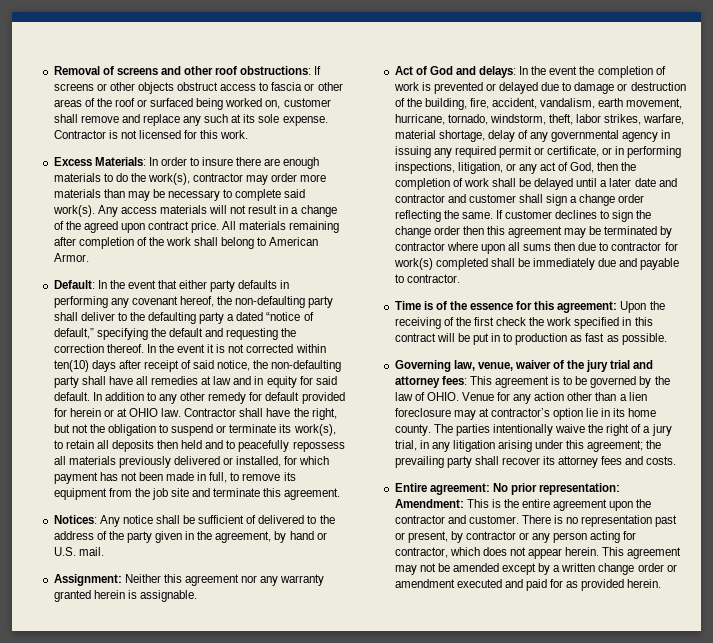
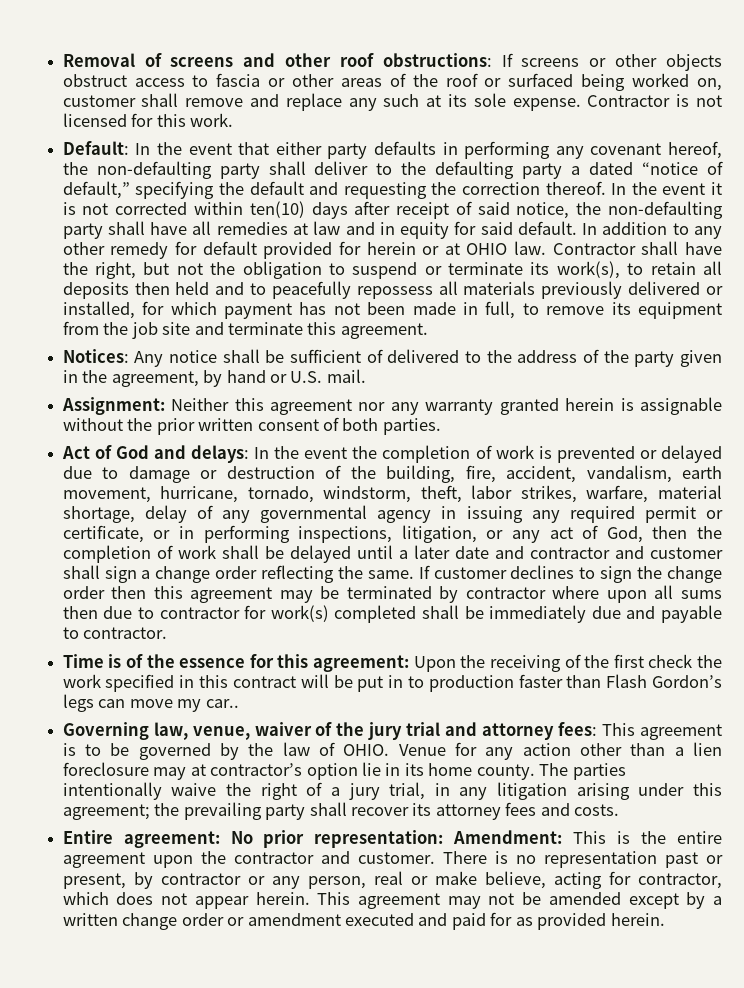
[53,157,320,169] [53,173,327,185] [53,189,306,201] [52,205,337,217] [53,221,340,233] [53,237,319,249] [53,253,89,262] // Excess Materials: In order to insure there are enough materials to do the work(s), contractor may order more materials than may be necessary to complete said work(s). Any access materials will not result in a change of the agreed upon contract price. All materials remaining after completion of the work shall belong to American Armor. -> (234, 120) none
[139,590,197,602] assignable. -> [639,397,722,415] [62,417,441,435] assignable without the prior written consent of both parties.
[570,333,667,345] as fast as possible. -> [518,674,722,688] [62,694,239,712] faster than Flash Gordon’s legs can move my car..
[553,532,588,543] person -> [307,871,546,889] person, real or make believe,

